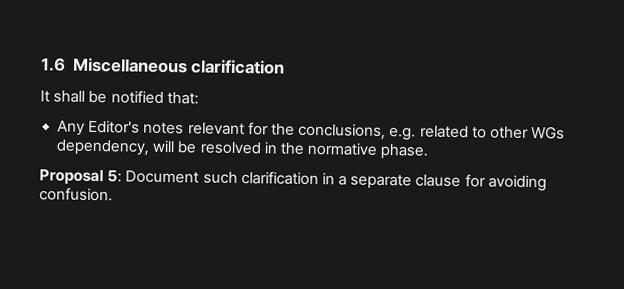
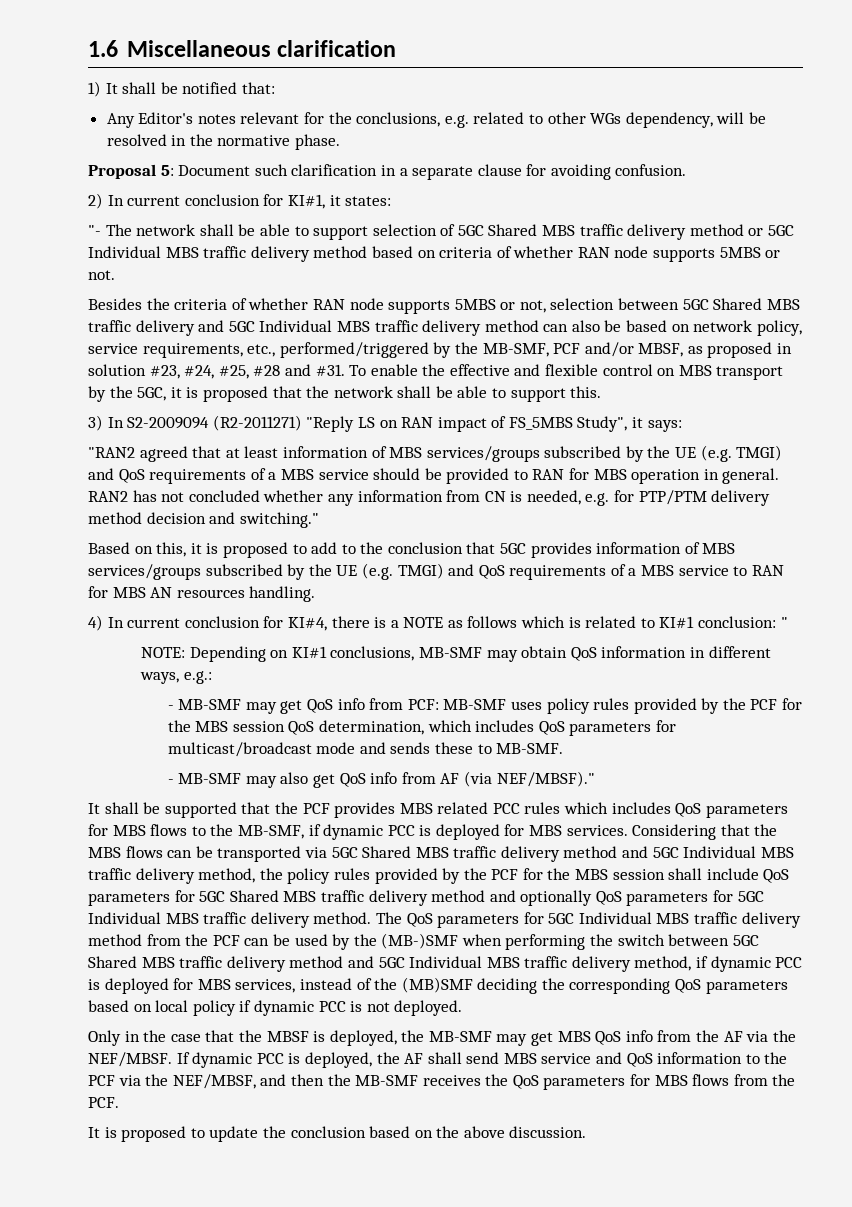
(286, 67) none -> [88,81,101,97] 1)
(113, 194) none -> [88,193,392,209] [88,224,795,240] [88,246,781,262] [88,270,115,280] [88,298,800,314] [88,320,802,336] [88,342,793,358] [88,364,784,380] [88,386,602,402] [88,415,682,432] [88,445,783,462] [88,468,780,484] [88,490,771,506] [88,512,319,528] [88,542,736,558] [88,563,784,580] [88,586,316,602] [88,615,788,631] [141,646,771,662] [140,671,212,684] [167,698,803,714] [167,720,676,736] [167,742,564,757] [167,771,595,788] [88,802,788,818] [88,824,778,840] [88,846,794,862] [88,868,790,884] [88,890,764,906] [88,912,801,928] [88,933,759,950] [88,956,803,972] [88,977,788,994] [88,1000,463,1016] [88,1030,796,1046] [88,1052,788,1068] [88,1074,796,1090] [88,1097,119,1108] [88,1126,587,1142] // 2) In current conclusion for KI#1, it states: // "- The network shall be able to support selection of 5GC Shared MBS traffic delivery method or 5GC Individual MBS traffic delivery method based on criteria of whether RAN node supports 5MBS or not. // Besides the criteria of whether RAN node supports 5MBS or not, selection between 5GC Shared MBS traffic delivery and 5GC Individual MBS traffic delivery method can also be based on network policy, service requirements, etc., performed/triggered by the MB-SMF, PCF and/or MBSF, as proposed in solution #23, #24, #25, #28 and #31. To enable the effective and flexible control on MBS transport by the 5GC, it is proposed that the network shall be able to support this. // 3) In S2-2009094 (R2-2011271) "Reply LS on RAN impact of FS_5MBS Study", it says: // "RAN2 agreed that at least information of MBS services/groups subscribed by the UE (e.g. TMGI) and QoS requirements of a MBS service should be provided to RAN for MBS operation in general. RAN2 has not concluded whether any information from CN is needed, e.g. for PTP/PTM delivery method decision and switching." // Based on this, it is proposed to add to the conclusion that 5GC provides information of MBS services/groups subscribed by the UE (e.g. TMGI) and QoS requirements of a MBS service to RAN for MBS AN resources handling. // 4) In current conclusion for KI#4, there is a NOTE as follows which is related to KI#1 conclusion: " // NOTE: Depending on KI#1 conclusions, MB-SMF may obtain QoS information in different ways, e.g.: // - MB-SMF may get QoS info from PCF: MB-SMF uses policy rules provided by the PCF for the MBS session QoS determination, which includes QoS parameters for multicast/broadcast mode and sends these to MB-SMF. // - MB-SMF may also get QoS info from AF (via NEF/MBSF)." // It shall be supported that the PCF provides MBS related PCC rules which includes QoS parameters for MBS flows to the MB-SMF, if dynamic PCC is deployed for MBS services. Considering that the MBS flows can be transported via 5GC Shared MBS traffic delivery method and 5GC Individual MBS traffic delivery method, the policy rules provided by the PCF for the MBS session shall include QoS parameters for 5GC Shared MBS traffic delivery method and optionally QoS parameters for 5GC Individual MBS traffic delivery method. The QoS parameters for 5GC Individual MBS traffic delivery method from the PCF can be used by the (MB-)SMF when performing the switch between 5GC Shared MBS traffic delivery method and 5GC Individual MBS traffic delivery method, if dynamic PCC is deployed for MBS services, instead of the (MB)SMF deciding the corresponding QoS parameters based on local policy if dynamic PCC is not deployed. // Only in the case that the MBSF is deployed, the MB-SMF may get MBS QoS info from the AF via the NEF/MBSF. If dynamic PCC is deployed, the AF shall send MBS service and QoS information to the PCF via the NEF/MBSF, and then the MB-SMF receives the QoS parameters for MBS flows from the PCF. // It is proposed to update the conclusion based on the above discussion.

